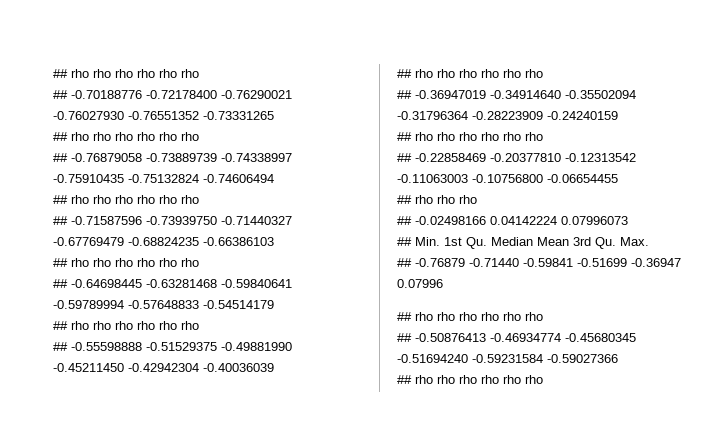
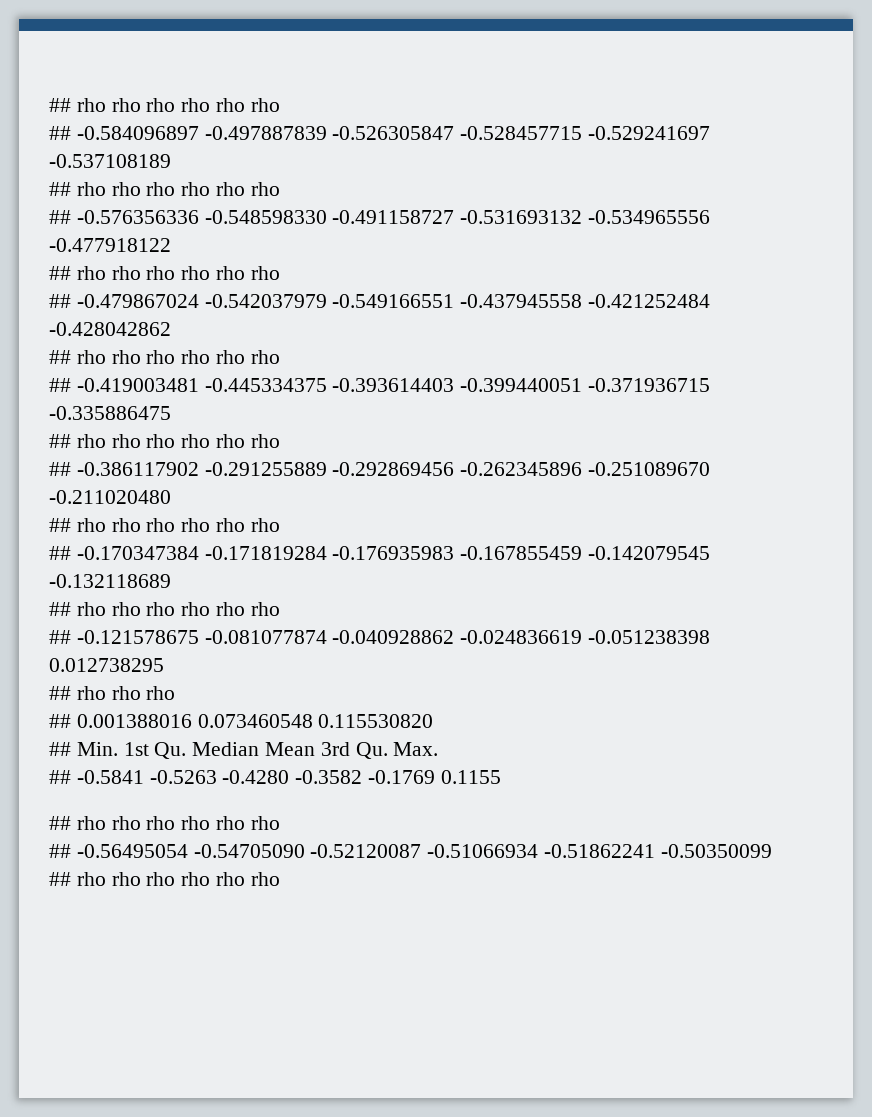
[53,69,199,78] [53,90,292,99] [53,111,274,120] [53,132,199,141] [53,153,292,162] [53,174,274,183] [53,195,199,204] [53,216,292,225] [53,237,274,246] [53,258,199,267] [53,279,292,288] [53,300,274,309] [53,321,199,330] [53,342,292,351] [53,363,274,372] [397,69,543,78] [397,90,636,99] [397,111,618,120] [397,132,543,141] [397,153,636,162] [397,174,618,183] ## rho rho rho rho rho rho // ## -0.70188776 -0.72178400 -0.76290021 -0.76027930 -0.76551352 -0.73331265 // ## rho rho rho rho rho rho // ## -0.76879058 -0.73889739 -0.74338997 -0.75910435 -0.75132824 -0.74606494 // ## rho rho rho rho rho rho // ## -0.71587596 -0.73939750 -0.71440327 -0.67769479 -0.68824235 -0.66386103 // ## rho rho rho rho rho rho // ## -0.64698445 -0.63281468 -0.59840641 -0.59789994 -0.57648833 -0.54514179 // ## rho rho rho rho rho rho // ## -0.55598888 -0.51529375 -0.49881990 -0.45211450 -0.42942304 -0.40036039 // ## rho rho rho rho rho rho // ## -0.36947019 -0.34914640 -0.35502094 -0.31796364 -0.28223909 -0.24240159 // ## rho rho rho rho rho rho // ## -0.22858469 -0.20377810 -0.12313542 -0.11063003 -0.10756800 -0.06654455 -> [49,98,280,112] [49,126,711,140] [49,154,171,168] [49,182,280,196] [49,210,711,224] [49,238,171,252] [49,266,280,280] [49,294,711,308] [49,322,171,336] [49,350,280,364] [49,378,711,392] [49,406,171,420] [49,434,280,448] [49,462,711,476] [49,490,171,504] [49,518,280,532] [49,546,711,560] [49,574,171,588] [49,602,280,616] [49,630,711,644] [49,658,164,672] ## rho rho rho rho rho rho // ## -0.584096897 -0.497887839 -0.526305847 -0.528457715 -0.529241697 -0.537108189 // ## rho rho rho rho rho rho // ## -0.576356336 -0.548598330 -0.491158727 -0.531693132 -0.534965556 -0.477918122 // ## rho rho rho rho rho rho // ## -0.479867024 -0.542037979 -0.549166551 -0.437945558 -0.421252484 -0.428042862 // ## rho rho rho rho rho rho // ## -0.419003481 -0.445334375 -0.393614403 -0.399440051 -0.371936715 -0.335886475 // ## rho rho rho rho rho rho // ## -0.386117902 -0.291255889 -0.292869456 -0.262345896 -0.251089670 -0.211020480 // ## rho rho rho rho rho rho // ## -0.170347384 -0.171819284 -0.176935983 -0.167855459 -0.142079545 -0.132118689 // ## rho rho rho rho rho rho // ## -0.121578675 -0.081077874 -0.040928862 -0.024836619 -0.051238398 0.012738295
[415,216,628,225] -0.02498166 0.04142224 0.07996073 -> [76,714,434,728] 0.001388016 0.073460548 0.115530820
[415,258,681,267] [397,279,443,288] [397,312,543,321] [397,333,636,342] [397,354,618,363] -0.76879 -0.71440 -0.59841 -0.51699 -0.36947 0.07996 // ## rho rho rho rho rho rho // ## -0.50876413 -0.46934774 -0.45680345 -0.51694240 -0.59231584 -0.59027366 -> [76,770,501,784] [49,816,280,830] [49,844,772,858] -0.5841 -0.5263 -0.4280 -0.3582 -0.1769 0.1155 // ## rho rho rho rho rho rho // ## -0.56495054 -0.54705090 -0.52120087 -0.51066934 -0.51862241 -0.50350099

